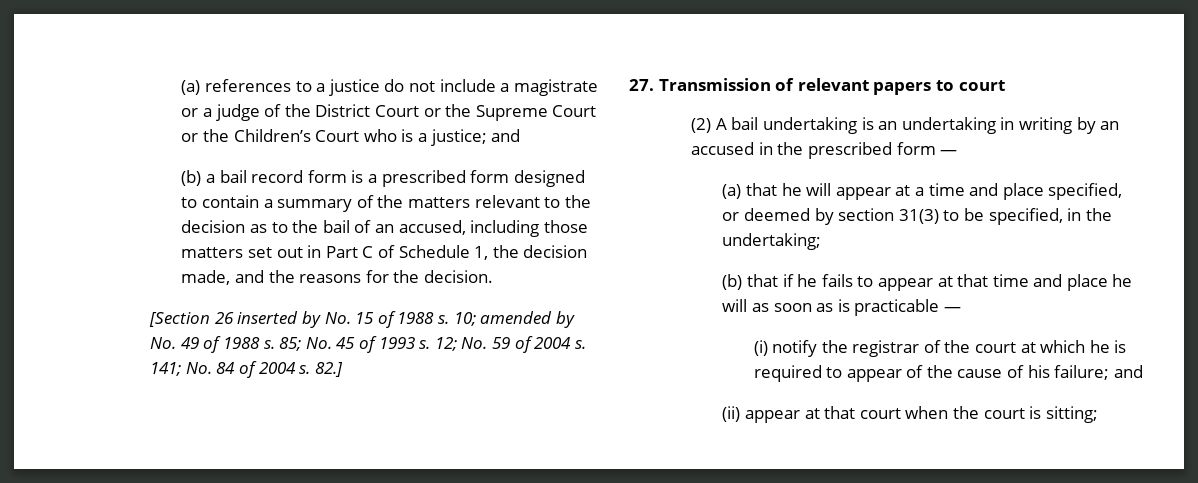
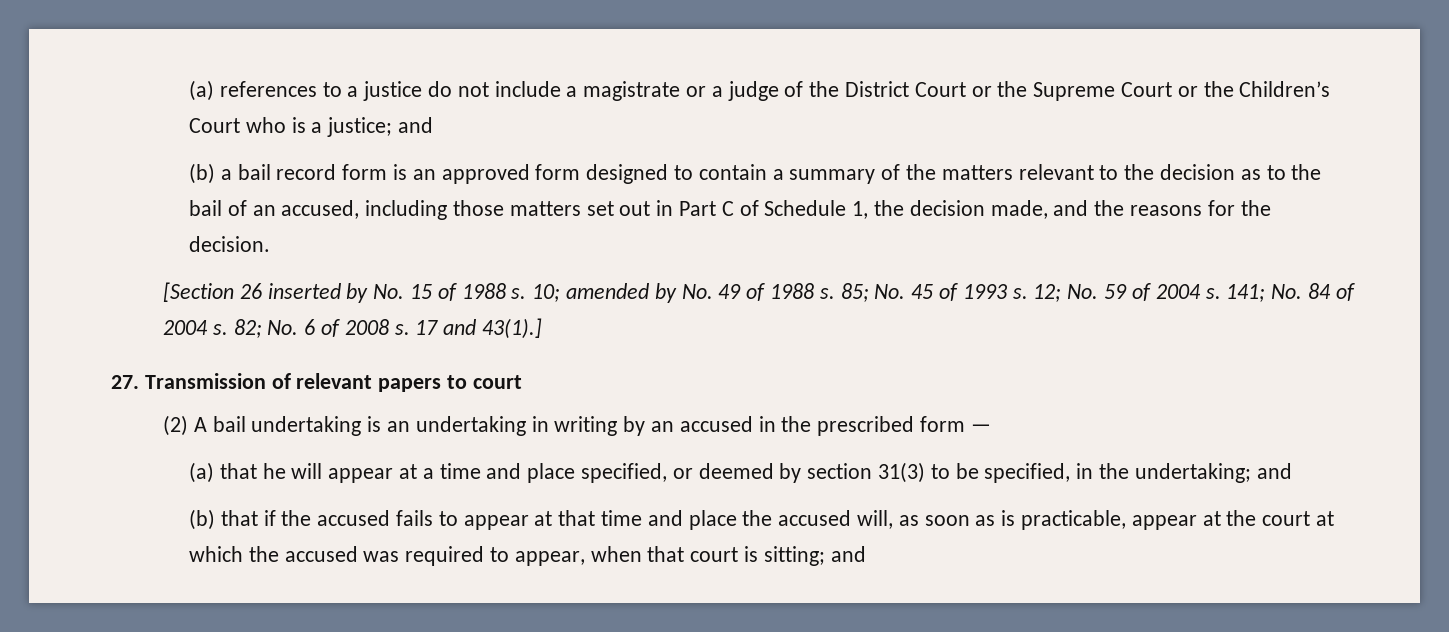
[367,170,466,187] a prescribed -> [412,164,530,184] an approved
[314,362,343,377] 82.] -> [233,318,543,339] 82; No. 6 of 2008 s. 17 and 43(1).]
(822, 241) none -> [1256,463,1292,479] and
[797,274,818,287] he -> [281,510,391,526] the accused
[1112,274,1133,287] [722,299,748,312] he will -> [742,510,894,529] the accused will,
[854,299,961,316] [753,340,1127,357] [753,365,1143,382] [722,406,979,423] practicable — // (i) notify the registrar of the court at which he is required to appear of the cause of his failure; and // (ii) appear at that court when the -> [1021,510,1335,530] [188,546,685,566] practicable, appear at the court at which the accused was required to appear, when that
(1098, 414) none -> [830,546,866,562] and

